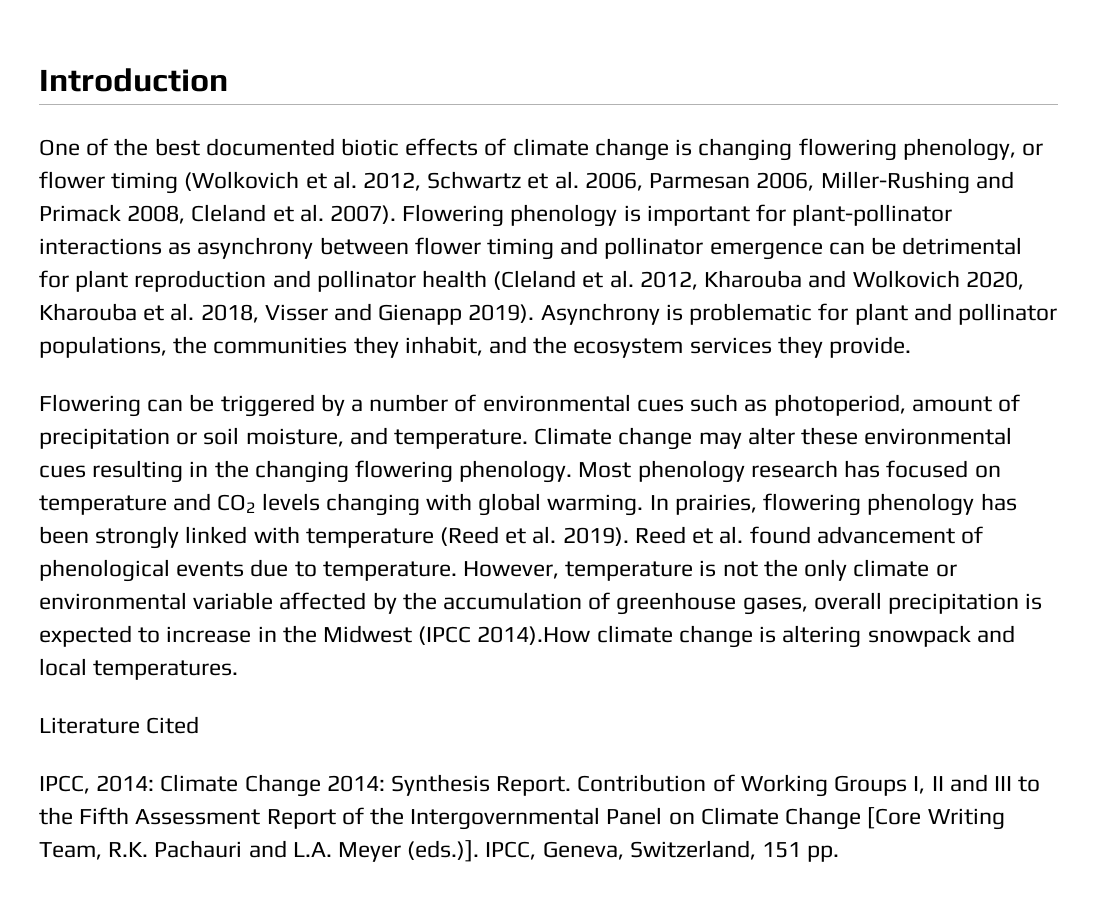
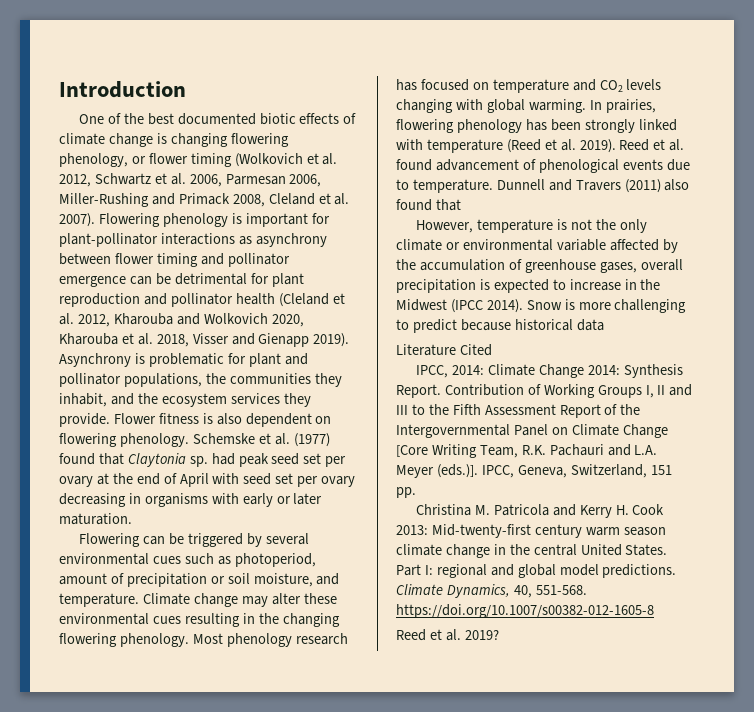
(912, 347) none -> [113,413,332,427] [59,433,330,447] [59,453,347,467] [59,473,356,487] [59,493,323,507] [59,513,132,525] Flower fitness is also dependent on flowering phenology. Schemske et al. (1977) found that Claytonia sp. had peak seed set per ovary at the end of April with seed set per ovary decreasing in organisms with early or later maturation.
[351,394,477,412] a number of -> [265,533,309,545] several
(457, 571) none -> [496,179,690,193] [396,199,461,211] Dunnell and Travers (2011) also found that //
[477,625,1015,648] [39,658,239,680] 2014).How climate change is altering snowpack and local temperatures. -> [486,299,687,313] [396,319,604,333] 2014). Snow is more challenging to predict because historical data
(840, 853) none -> [415,504,665,518] [396,524,666,538] [396,544,668,558] [396,564,677,578] [396,584,587,598] [396,604,654,618] [396,629,499,641] // Christina M. Patricola and Kerry H. Cook 2013: Mid-twenty-first century warm season climate change in the central United States. Part I: regional and global model predictions. Climate Dynamics, 40, 551-568. https://doi.org/10.1007/s00382-012-1605-8 // Reed et al. 2019?

